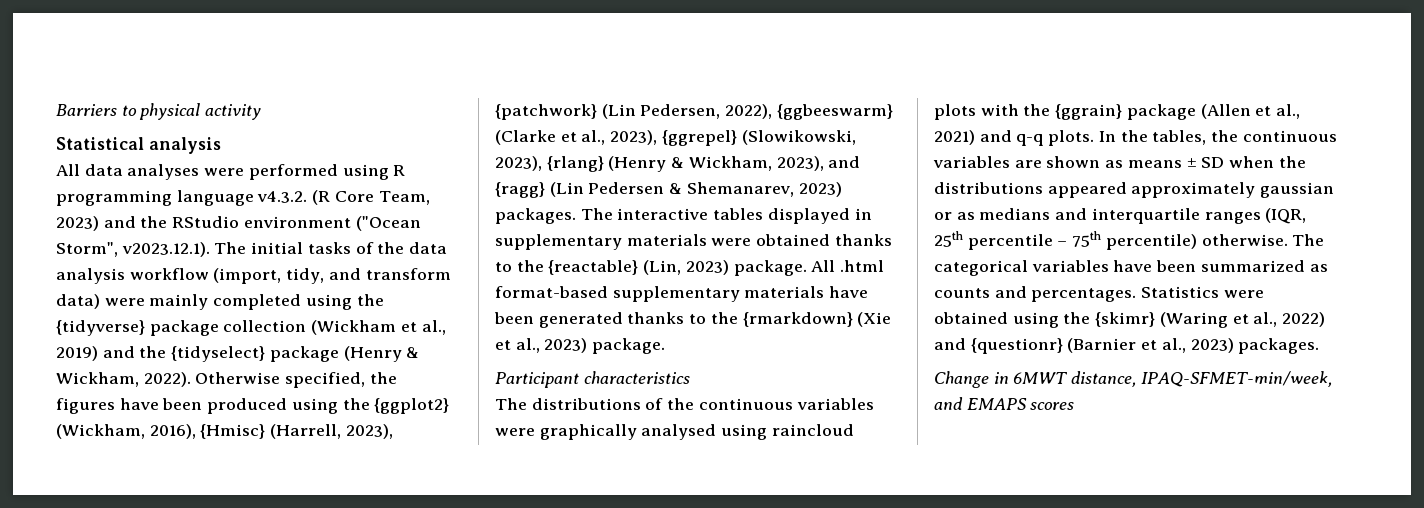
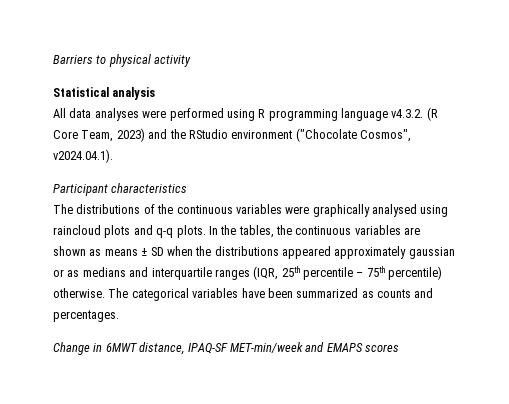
[355,216,421,231] [56,242,448,257] [56,268,451,284] [56,294,384,310] [56,320,446,336] [56,346,420,362] [56,372,397,388] [56,398,450,414] [56,424,393,439] [495,104,893,120] [495,130,856,146] [495,156,861,172] [495,182,842,198] [495,208,872,224] [495,234,892,250] [495,260,885,276] [495,286,869,302] [494,312,892,328] [495,338,666,354] ("Ocean Storm", v2023.12.1). The initial tasks of the data analysis workflow (import, tidy, and transform data) were mainly completed using the {tidyverse} package collection (Wickham et al., 2019) and the {tidyselect} package (Henry & Wickham, 2022). Otherwise specified, the figures have been produced using the {ggplot2} (Wickham, 2016), {Hmisc} (Harrell, 2023), {patchwork} (Lin Pedersen, 2022), {ggbeeswarm} (Clarke et al., 2023), {ggrepel} (Slowikowski, 2023), {rlang} (Henry & Wickham, 2023), and {ragg} (Lin Pedersen & Shemanarev, 2023) packages. The interactive tables displayed in supplementary materials were obtained thanks to the {reactable} (Lin, 2023) package. All .html format-based supplementary materials have been generated thanks to the {rmarkdown} (Xie et al., 2023) package. -> [295,128,411,142] [53,149,113,163] ("Chocolate Cosmos", v2024.04.1).
[980,104,1301,120] [934,130,975,145] with the {ggrain} package (Allen et al., 2021) -> (131, 231) none
[1141,286,1264,298] [934,312,1326,328] [934,338,1320,354] Statistics were obtained using the {skimr} (Waring et al., 2022) and {questionr} (Barnier et al., 2023) packages. -> (119, 316) none
[1140,371,1332,387] IPAQ-SFMET-min/week, -> [187,342,303,354] IPAQ-SF MET-min/week

